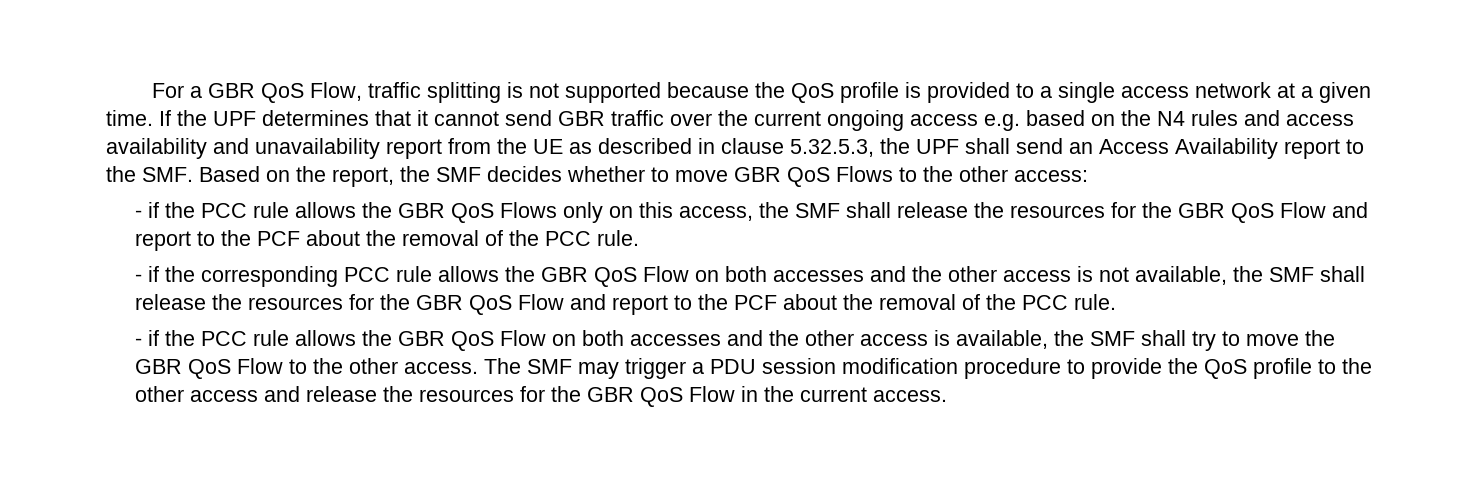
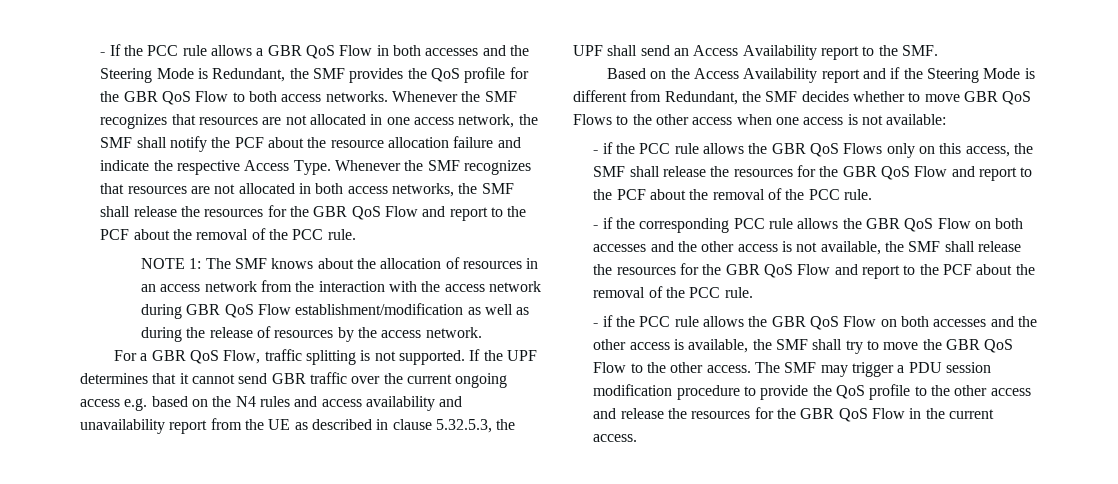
(151, 90) none -> [100,44,529,59] [100,67,529,83] [100,91,517,105] [100,114,538,129] [100,136,521,152] [100,160,531,175] [100,183,514,197] [100,205,527,221] [100,228,356,240] [141,257,539,269] [141,280,542,292] [141,303,530,319] [141,326,482,342] - If the PCC rule allows a GBR QoS Flow in both accesses and the Steering Mode is Redundant, the SMF provides the QoS profile for the GBR QoS Flow to both access networks. Whenever the SMF recognizes that resources are not allocated in one access network, the SMF shall notify the PCF about the resource allocation failure and indicate the respective Access Type. Whenever the SMF recognizes that resources are not allocated in both access networks, the SMF shall release the resources for the GBR QoS Flow and report to the PCF about the removal of the PCC rule. // NOTE 1: The SMF knows about the allocation of resources in an access network from the interaction with the access network during GBR QoS Flow establishment/modification as well as during the release of resources by the access network. //
[564,82,1371,103] [106,110,153,126] supported because the QoS profile is provided to a single access network at a given time. -> [399,350,466,365] supported.
(193, 174) none -> (938, 50) //
[332,167,394,187] report, -> [694,67,1035,83] [573,90,738,105] Access Availability report and if the Steering Mode is different from Redundant,
[1014,170,1088,182] access: -> [692,114,947,125] access when one access is not available:

